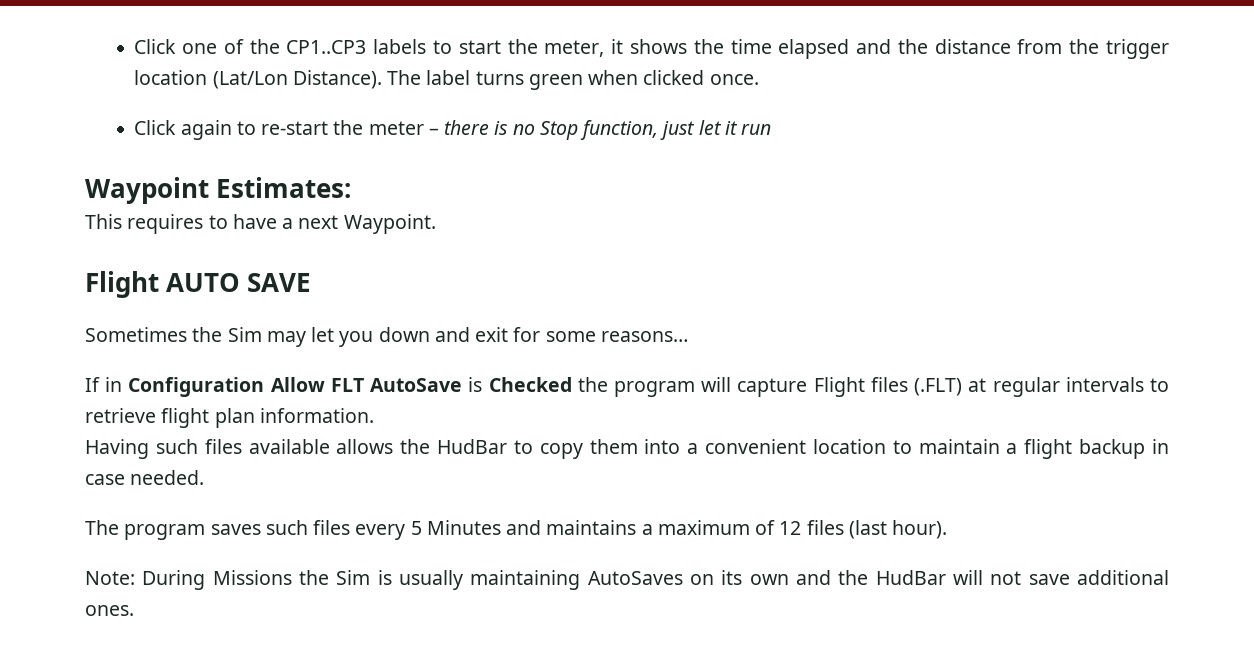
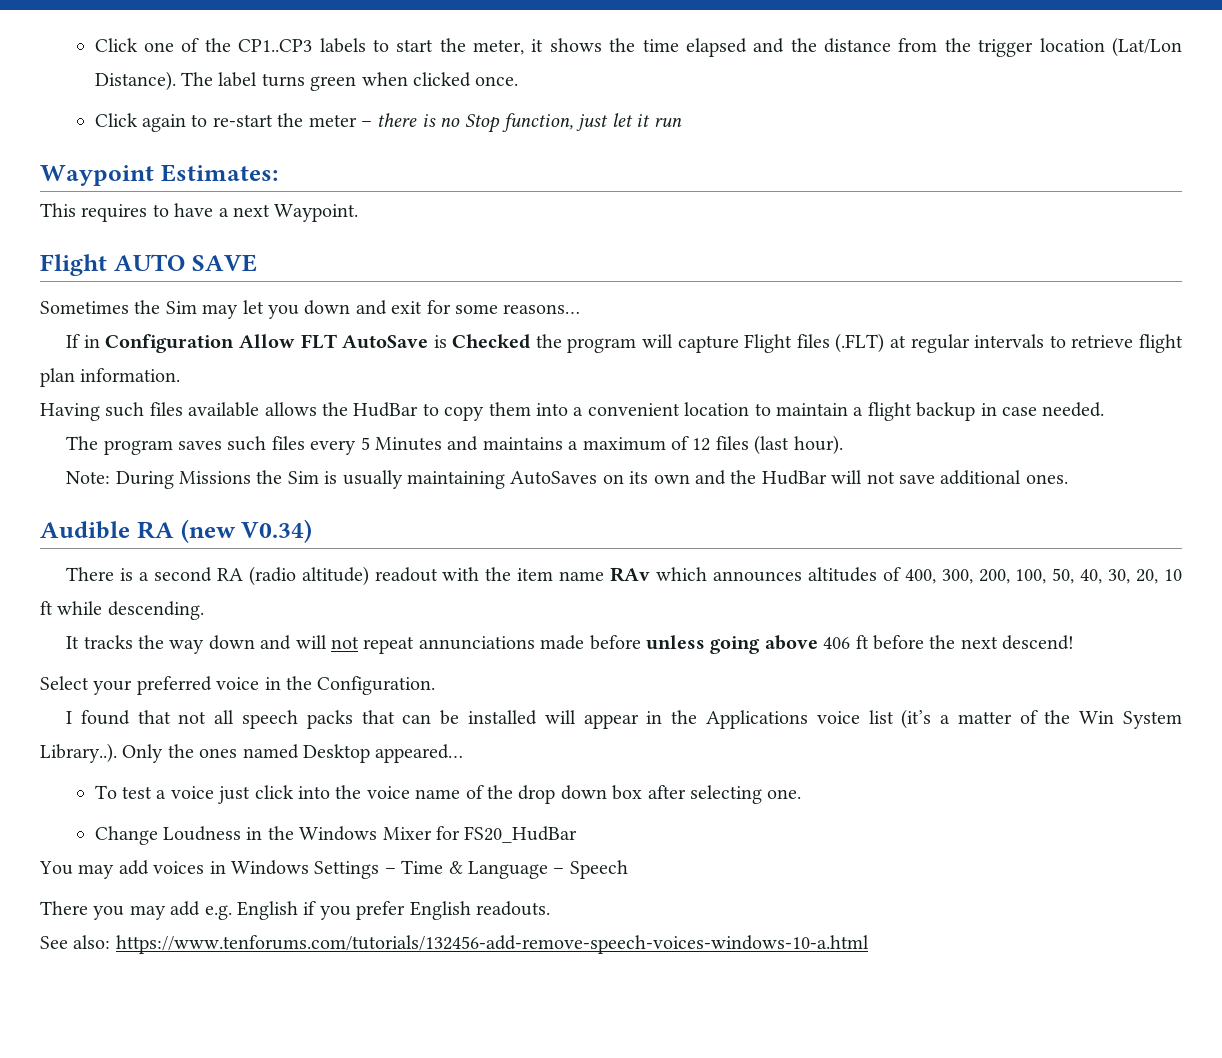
(134, 610) none -> [40,519,313,543] [66,566,1182,586] [40,601,204,620] [66,635,1075,654] [40,676,436,695] [66,709,1182,729] [40,743,464,763] [94,785,802,804] [94,826,578,845] [39,860,628,879] [40,901,550,920] [40,935,869,954] // Audible RA (new V0.34) // There is a second RA (radio altitude) readout with the item name RAv which announces altitudes of 400, 300, 200, 100, 50, 40, 30, 20, 10 ft while descending. // It tracks the way down and will not repeat annunciations made before unless going above 406 ft before the next descend! // Select your preferred voice in the Configuration. // I found that not all speech packs that can be installed will appear in the Applications voice list (it’s a matter of the Win System Library..). Only the ones named Desktop appeared… // To test a voice just click into the voice name of the drop down box after selecting one. // Change Loudness in the Windows Mixer for FS20_HudBar // You may add voices in Windows Settings – Time & Language – Speech // There you may add e.g. English if you prefer English readouts. // See also: https://www.tenforums.com/tutorials/132456-add-remove-speech-voices-windows-10-a.html

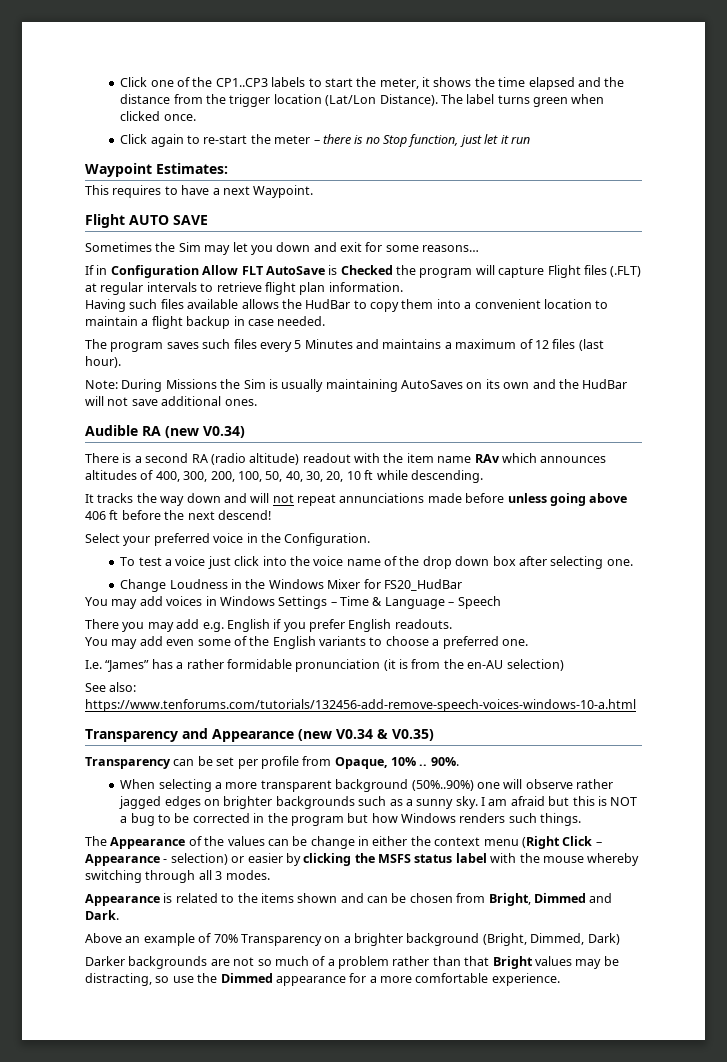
[66,709,1182,729] [40,743,464,763] // I found that not all speech packs that can be installed will appear in the Applications voice list (it’s a matter of the Win System Library..). Only the ones named Desktop appeared… -> (371, 539) none
[40,935,869,954] See also: https://www.tenforums.com/tutorials/132456-add-remove-speech-voices-windows-10-a.html -> [85,636,528,649] [85,659,564,672] [85,682,137,692] [85,699,636,712] [85,728,434,742] [85,756,459,769] [120,779,614,792] [119,796,638,809] [120,813,582,826] [85,836,602,849] [85,853,640,866] [85,870,270,883] [85,893,613,906] [85,910,119,920] [85,933,620,946] [85,956,619,969] [85,973,560,986] You may add even some of the English variants to choose a preferred one. // I.e. “James” has a rather formidable pronunciation (it is from the en-AU selection) // See also: https://www.tenforums.com/tutorials/132456-add-remove-speech-voices-windows-10-a.html // Transparency and Appearance (new V0.34 & V0.35) // Transparency can be set per profile from Opaque, 10% .. 90%. // When selecting a more transparent background (50%..90%) one will observe rather jagged edges on brighter backgrounds such as a sunny sky. I am afraid but this is NOT a bug to be corrected in the program but how Windows renders such things. // The Appearance of the values can be change in either the context menu (Right Click – Appearance - selection) or easier by clicking the MSFS status label with the mouse whereby switching through all 3 modes. // Appearance is related to the items shown and can be chosen from Bright, Dimmed and Dark. // Above an example of 70% Transparency on a brighter background (Bright, Dimmed, Dark) // Darker backgrounds are not so much of a problem rather than that Bright values may be distracting, so use the Dimmed appearance for a more comfortable experience.

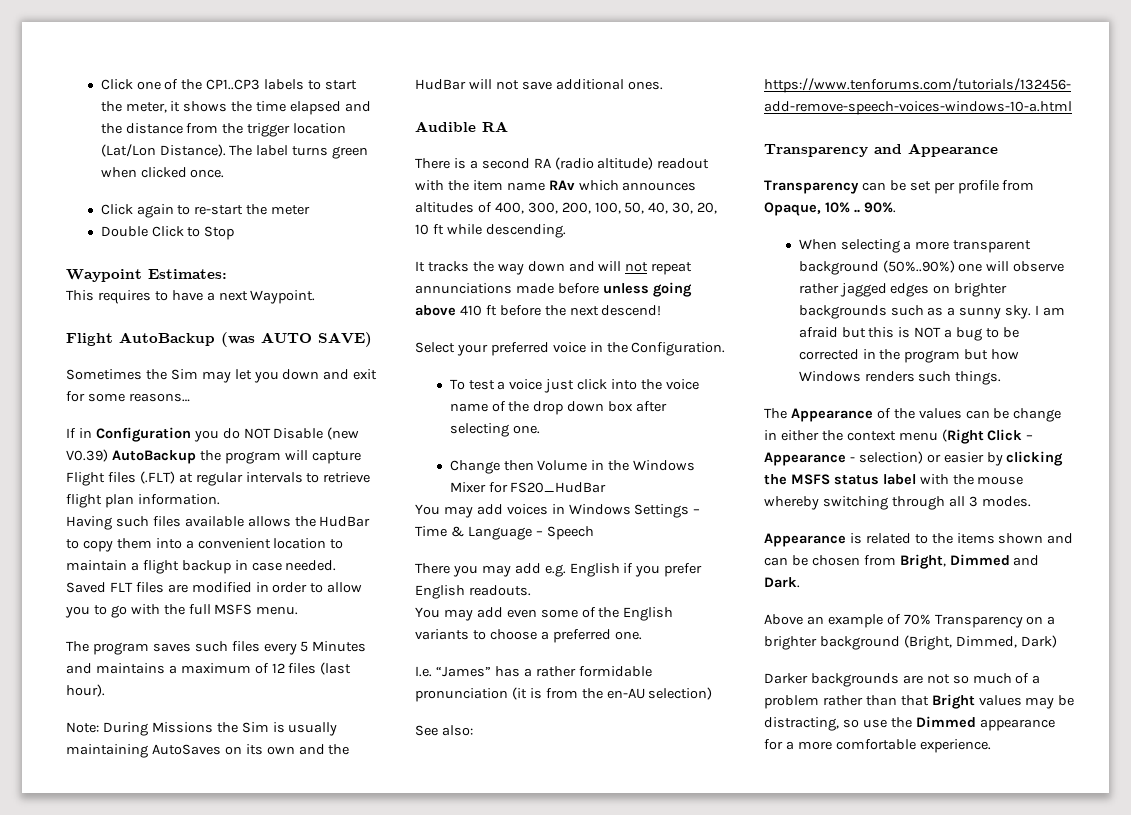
[313,134,530,147] – there is no Stop function, just let it run -> [100,226,235,240] // Double Click to Stop
[129,215,208,225] AUTO SAVE -> [119,332,372,347] AutoBackup (was AUTO SAVE)
[202,265,393,275] Allow FLT AutoSave is Checked -> [193,427,360,442] [66,449,196,464] you do NOT Disable (new V0.39) AutoBackup
(326, 321) none -> [66,582,363,593] [65,604,299,618] Saved FLT files are modified in order to allow you to go with the full MSFS menu.
[165,426,245,438] (new V0.34) -> (508, 126) none
[85,511,106,520] 406 -> [459,305,482,316] 410
[169,579,228,589] Loudness -> [503,460,588,471] then Volume
[298,729,434,741] (new V0.34 & V0.35) -> (998, 150) none

